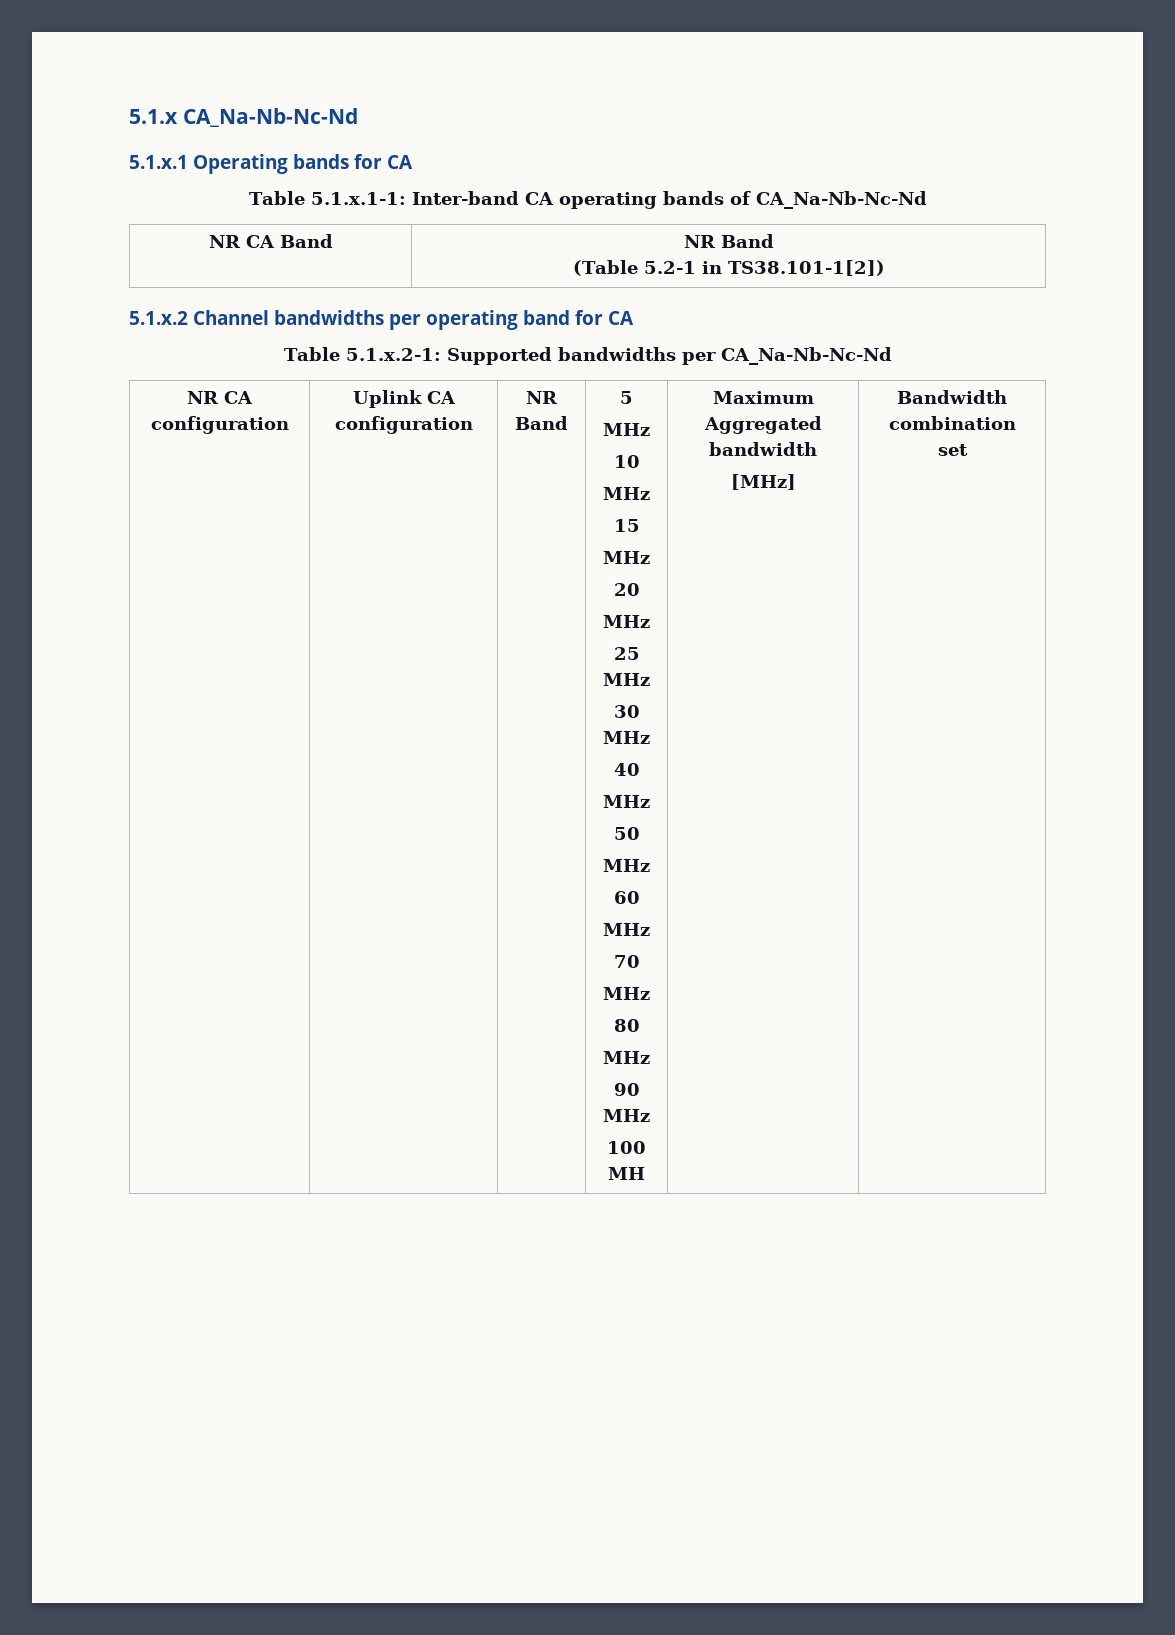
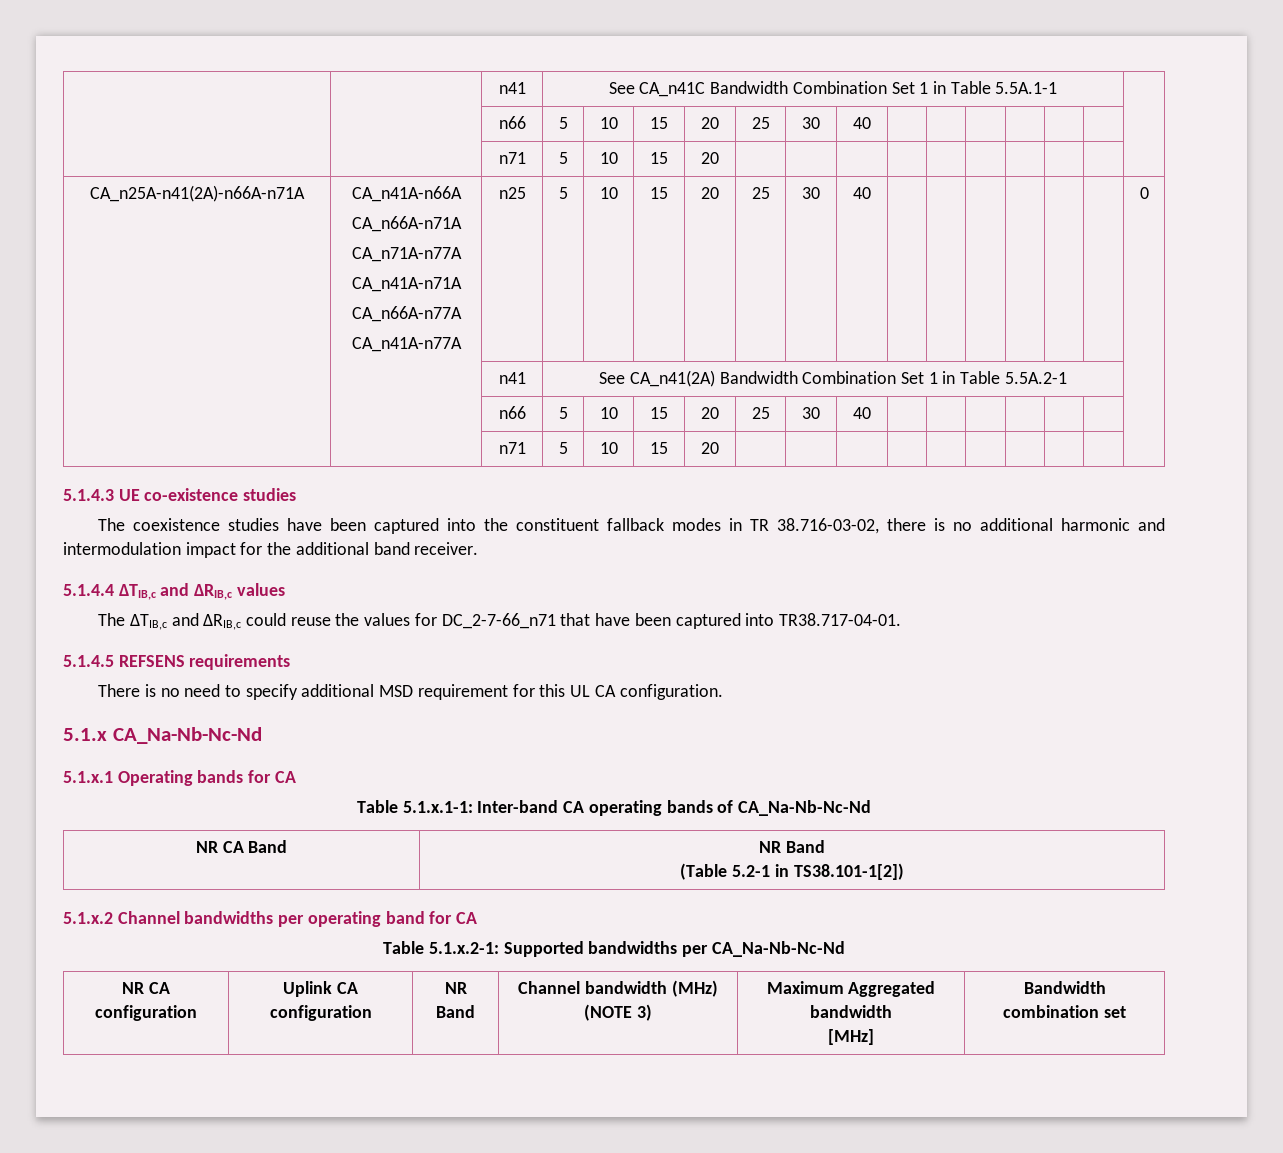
(129, 116) none -> [498,82,526,94] [608,81,1058,97] [498,116,526,129] [558,117,568,129] [599,117,618,129] [650,117,668,129] [701,117,719,129] [751,117,770,129] [802,117,820,129] [853,117,871,129] [498,152,526,164] [558,152,568,164] [599,152,618,164] [650,152,668,164] [701,152,719,164] [90,185,305,202] [351,186,462,202] [351,216,462,232] [351,247,462,262] [351,277,462,292] [351,306,462,322] [351,337,462,352] [498,187,526,199] [558,187,568,199] [599,187,618,199] [650,187,668,199] [701,187,719,199] [751,187,770,199] [802,187,820,199] [853,187,871,199] [1139,187,1149,199] [498,372,526,384] [599,370,1067,387] [498,406,526,419] [558,407,568,419] [599,407,618,419] [650,407,668,419] [701,407,719,419] [751,407,770,419] [802,407,820,419] [853,407,871,419] [498,442,526,454] [558,442,568,454] [599,442,618,454] [650,442,668,454] [701,442,719,454] [63,488,297,501] [98,518,1166,534] [63,542,479,558] [63,583,285,600] [98,613,902,630] [63,654,291,670] [98,684,723,700] | | n41 | See CA_n41C Bandwidth Combination Set 1 in Table 5.5A.1-1 | // | | n66 | 5 | 10 | 15 | 20 | 25 | 30 | 40 | | | | | | | // | | n71 | 5 | 10 | 15 | 20 | | | | | | | | | | // CA_n25A-n41(2A)-n66A-n71A | CA_n41A-n66A // CA_n66A-n71A // CA_n71A-n77A // CA_n41A-n71A // CA_n66A-n77A // CA_n41A-n77A | n25 | 5 | 10 | 15 | 20 | 25 | 30 | 40 | | | | | | | 0 // | | n41 | See CA_n41(2A) Bandwidth Combination Set 1 in Table 5.5A.2-1 | // | | n66 | 5 | 10 | 15 | 20 | 25 | 30 | 40 | | | | | | | // | | n71 | 5 | 10 | 15 | 20 | | | | | | | | | | // 5.1.4.3 UE co-existence studies // The coexistence studies have been captured into the constituent fallback modes in TR 38.716-03-02, there is no additional harmonic and intermodulation impact for the additional band receiver. // 5.1.4.4 ∆TIB,c and ∆RIB,c values // The ΔTIB,c and ΔRIB,c could reuse the values for DC_2-7-66_n71 that have been captured into TR38.717-04-01. // 5.1.4.5 REFSENS requirements // There is no need to specify additional MSD requirement for this UL CA configuration. //
[620,391,633,404] [603,423,650,436] [613,455,640,468] [603,487,650,500] [613,519,640,532] [603,551,650,564] [613,583,640,596] [603,615,650,628] [613,647,640,660] [603,673,650,686] [613,705,640,718] [603,731,650,744] [613,763,640,776] [603,795,650,808] [613,827,640,840] [603,859,650,872] [613,891,640,904] [603,923,650,936] [613,955,640,968] [603,987,650,1000] [613,1019,640,1032] [603,1051,650,1064] [613,1083,640,1096] [603,1109,650,1122] [607,1141,646,1154] [608,1167,645,1180] 5 // MHz // 10 // MHz // 15 // MHz // 20 // MHz // 25 MHz // 30 MHz // 40 // MHz // 50 // MHz // 60 // MHz // 70 // MHz // 80 // MHz // 90 MHz // 100 MH -> [518,980,718,997] [584,1004,652,1021] Channel bandwidth (MHz) (NOTE 3)

